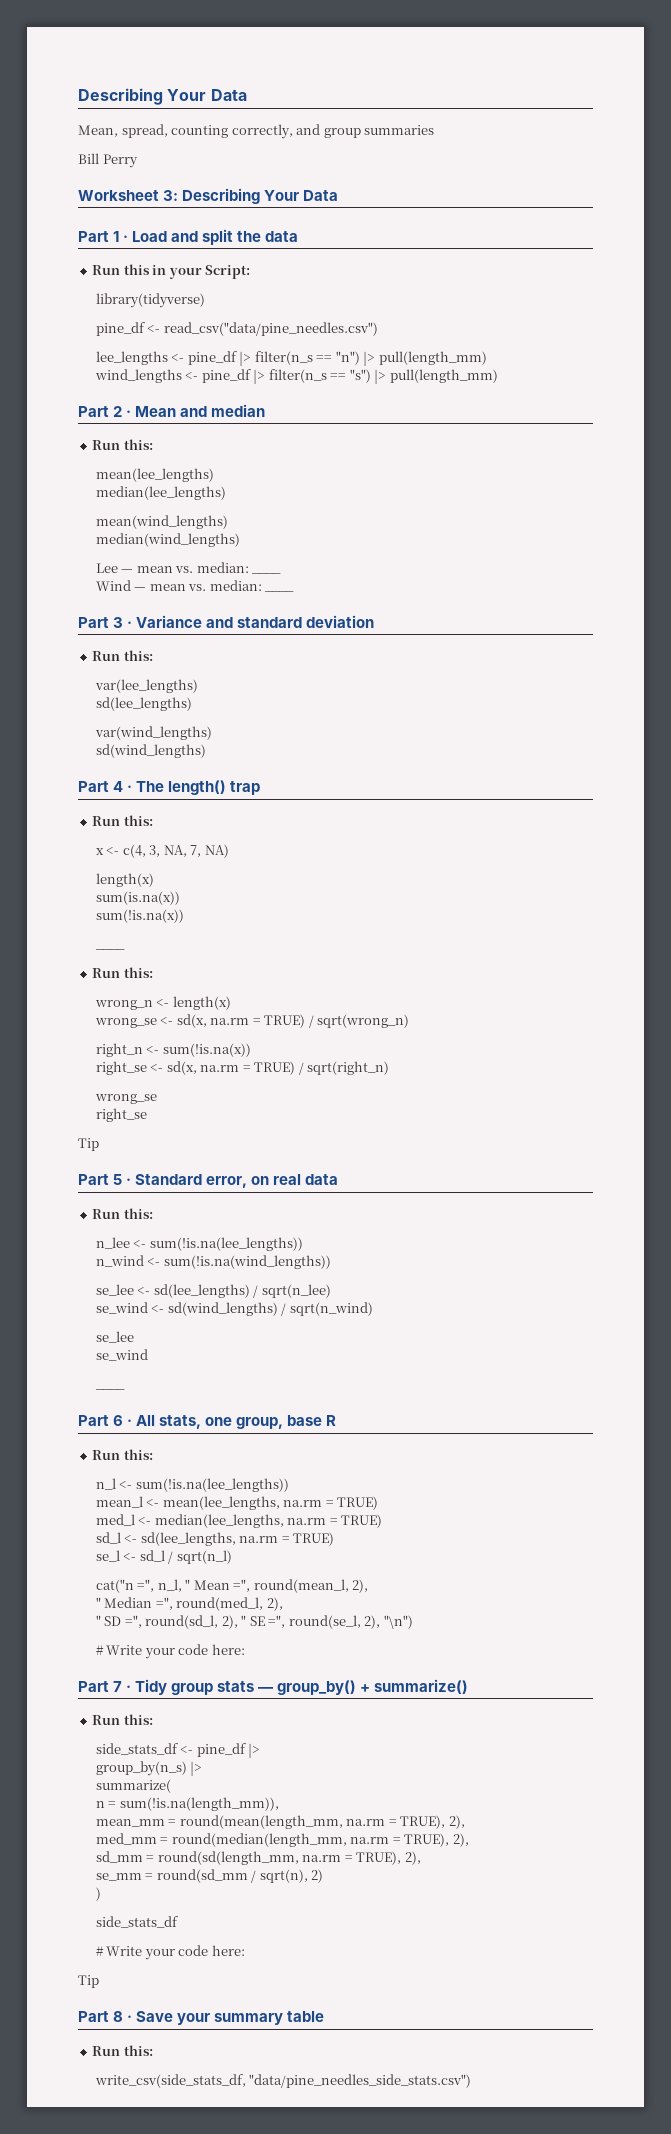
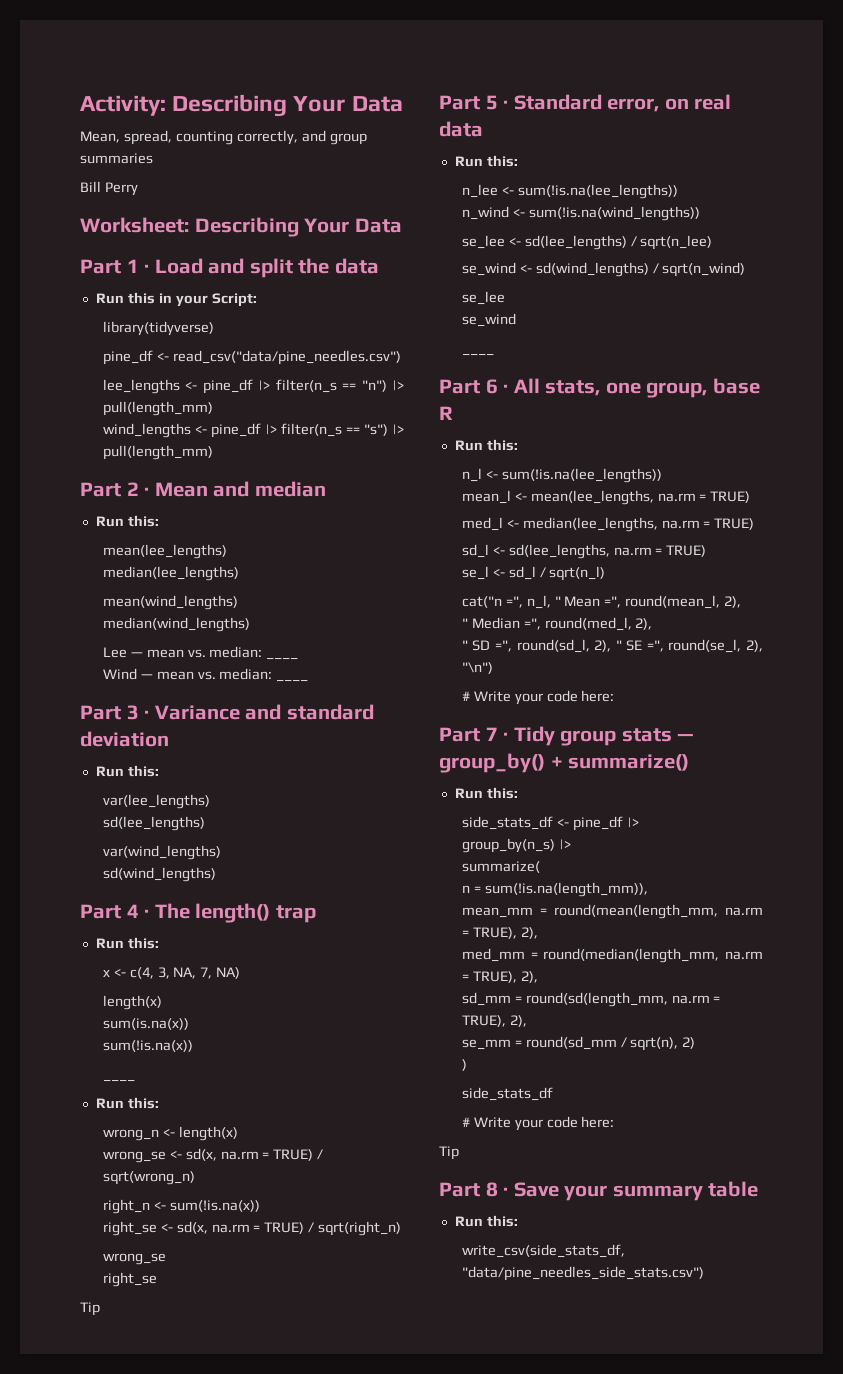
(78, 96) none -> [80,95,166,116] Activity:
[78,190,179,201] Worksheet 3: -> [80,217,189,233] Worksheet:

